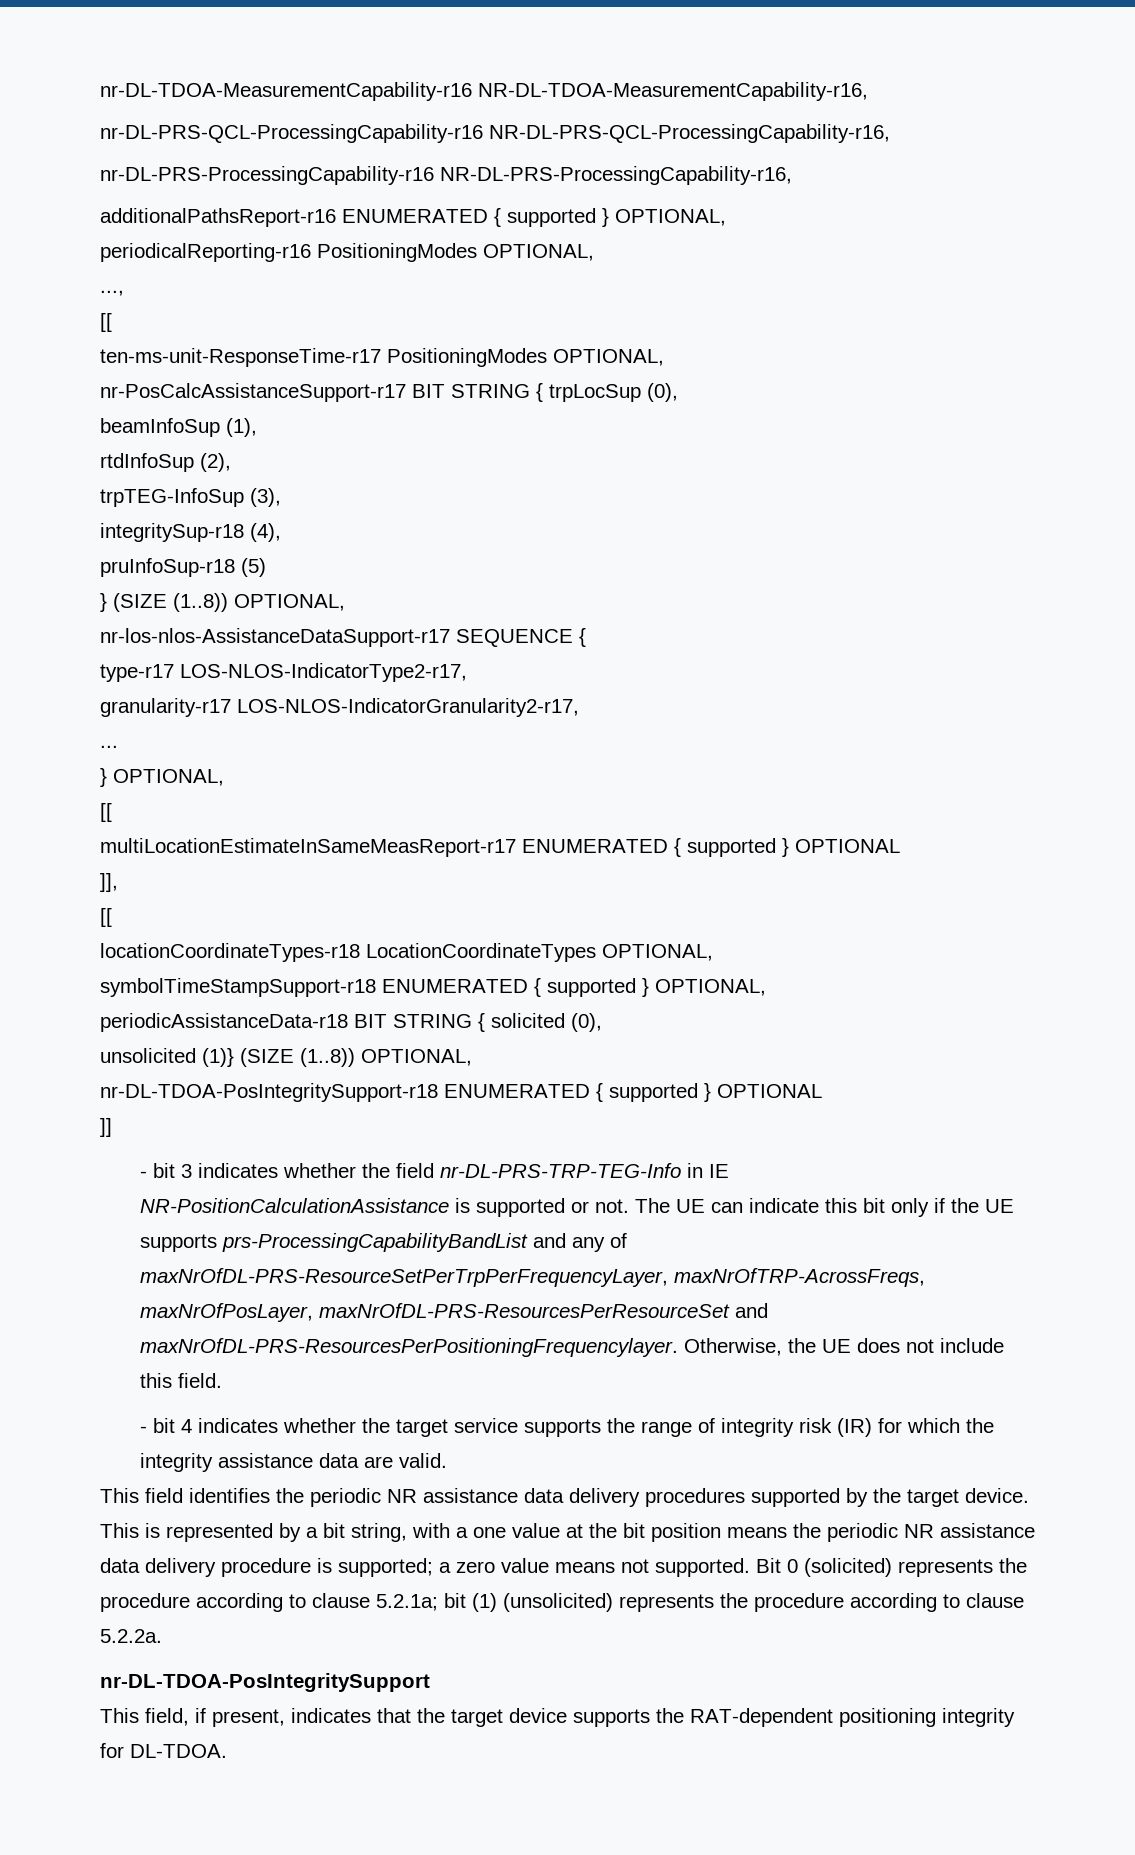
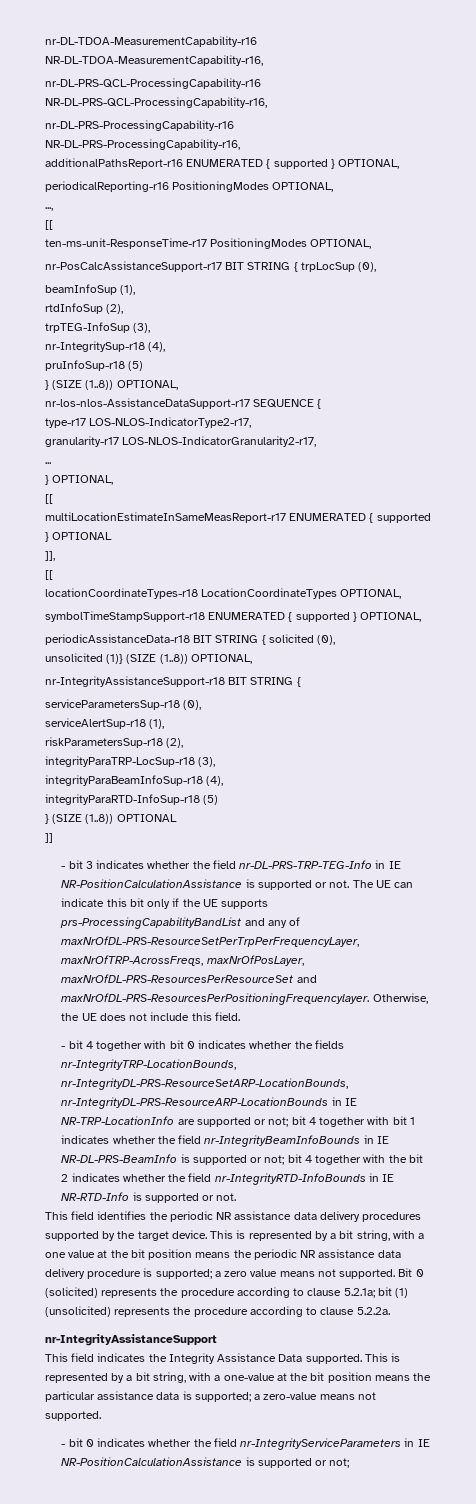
[100,523,244,542] integritySup-r18 -> [45,341,145,352] nr-IntegritySup-r18
[100,1083,711,1102] nr-DL-TDOA-PosIntegritySupport-r18 ENUMERATED { supported } -> [45,676,301,687] [45,699,202,710] [45,718,165,729] [45,737,184,748] [45,756,216,767] [45,775,224,786] [45,794,219,805] [45,814,114,824] nr-IntegrityAssistanceSupport-r18 BIT STRING { // serviceParametersSup-r18 (0), // serviceAlertSup-r18 (1), // riskParametersSup-r18 (2), // integrityParaTRP-LocSup-r18 (3), // integrityParaBeamInfoSup-r18 (4), // integrityParaRTD-InfoSup-r18 (5) // } (SIZE (1..8))
[197,1418,994,1437] [139,1453,447,1472] indicates whether the target service supports the range of integrity risk (IR) for which the integrity assistance data are valid. -> [96,1040,344,1051] [61,1059,237,1071] [61,1078,349,1090] [61,1097,357,1109] [61,1116,415,1127] [61,1135,389,1147] [61,1154,423,1165] [61,1173,395,1185] [61,1192,237,1203] together with bit 0 indicates whether the fields nr-IntegrityTRP-LocationBounds, nr-IntegrityDL-PRS-ResourceSetARP-LocationBounds, nr-IntegrityDL-PRS-ResourceARP-LocationBounds in IE NR-TRP-LocationInfo are supported or not; bit 4 together with bit 1 indicates whether the field nr-IntegrityBeamInfoBounds in IE NR-DL-PRS-BeamInfo is supported or not; bit 4 together with the bit 2 indicates whether the field nr-IntegrityRTD-InfoBounds in IE NR-RTD-Info is supported or not.
[100,1673,430,1692] [100,1708,1015,1727] [100,1743,227,1758] nr-DL-TDOA-PosIntegritySupport // This field, if present, indicates that the target device supports the RAT-dependent positioning integrity for DL-TDOA. -> [45,1334,217,1346] [45,1353,401,1364] [45,1372,432,1383] [45,1391,376,1402] [45,1411,101,1421] [61,1438,430,1450] [61,1457,350,1468] nr-IntegrityAssistanceSupport // This field indicates the Integrity Assistance Data supported. This is represented by a bit string, with a one-value at the bit position means the particular assistance data is supported; a zero-value means not supported. // - bit 0 indicates whether the field nr-IntegrityServiceParameters in IE NR-PositionCalculationAssistance is supported or not;

